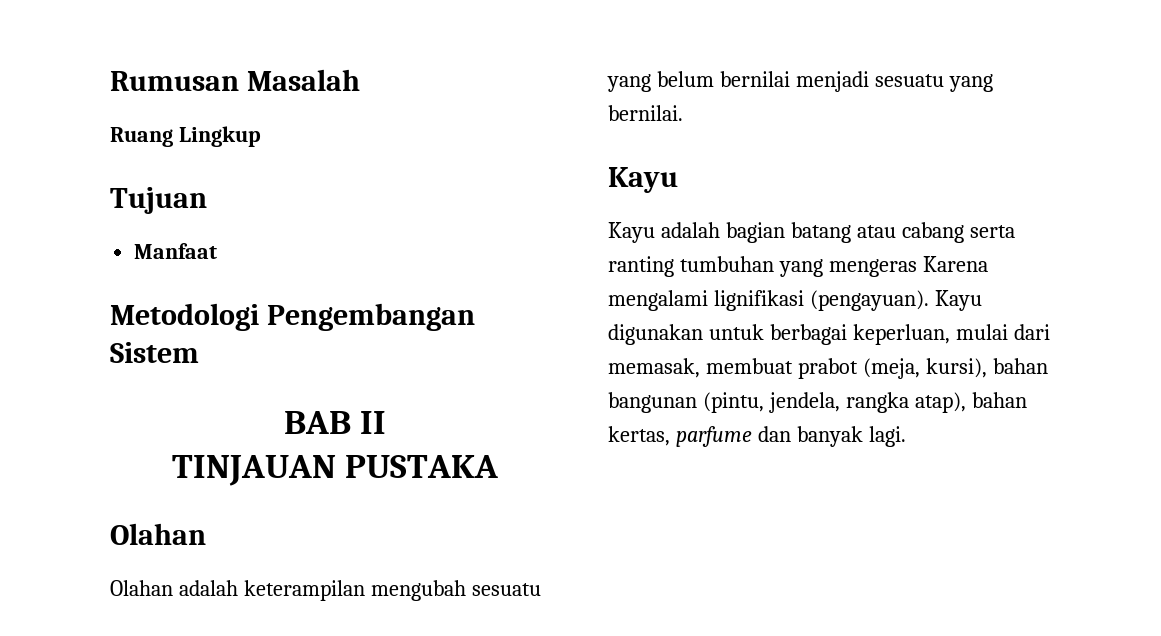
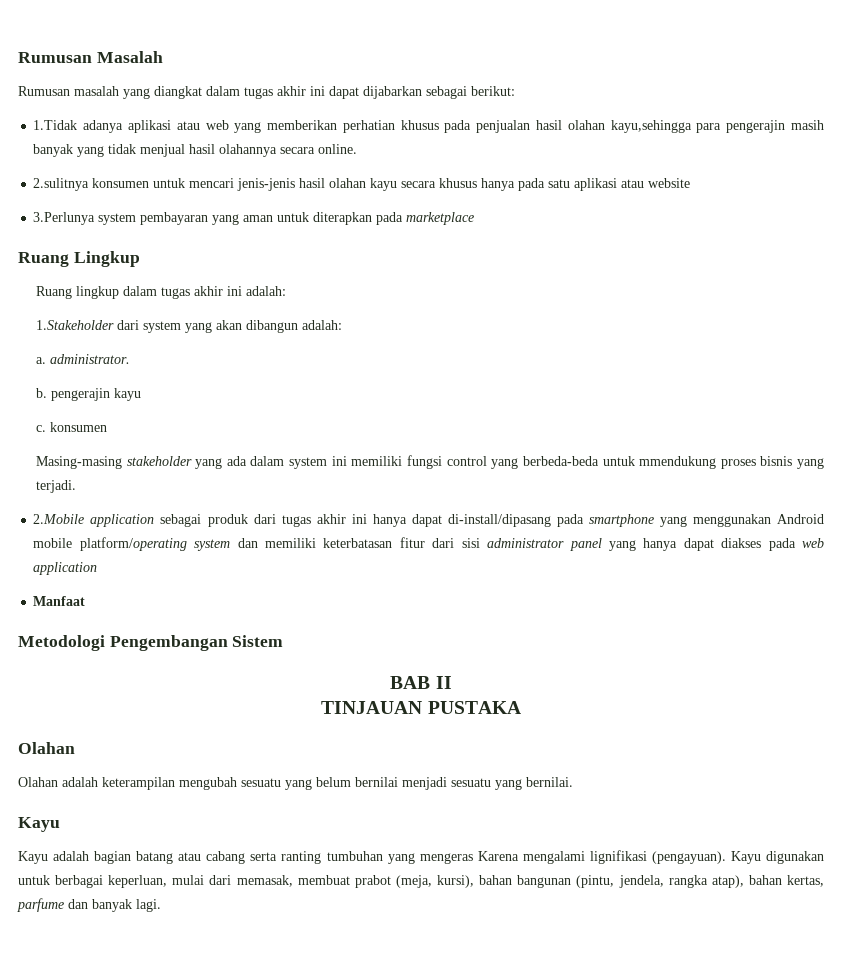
[110,126,261,147] [110,187,207,214] Ruang Lingkup // Tujuan -> [18,86,515,99] [33,120,825,133] [33,144,358,157] [33,178,691,191] [33,212,475,225] [18,251,140,267] [35,286,286,299] [35,320,342,333] [35,354,130,364] [35,388,141,401] [35,422,107,432] [35,455,824,469] [35,480,76,493] [33,514,824,527] [33,537,825,551] [33,562,98,575] Rumusan masalah yang diangkat dalam tugas akhir ini dapat dijabarkan sebagai berikut: // 1.Tidak adanya aplikasi atau web yang memberikan perhatian khusus pada penjualan hasil olahan kayu,sehingga para pengerajin masih banyak yang tidak menjual hasil olahannya secara online. // 2.sulitnya konsumen untuk mencari jenis-jenis hasil olahan kayu secara khusus hanya pada satu aplikasi atau website // 3.Perlunya system pembayaran yang aman untuk diterapkan pada marketplace // Ruang Lingkup // Ruang lingkup dalam tugas akhir ini adalah: // 1.Stakeholder dari system yang akan dibangun adalah: // a. administrator. // b. pengerajin kayu // c. konsumen // Masing-masing stakeholder yang ada dalam system ini memiliki fungsi control yang berbeda-beda untuk mmendukung proses bisnis yang terjadi. // 2.Mobile application sebagai produk dari tugas akhir ini hanya dapat di-install/dipasang pada smartphone yang menggunakan Android mobile platform/operating system dan memiliki keterbatasan fitur dari sisi administrator panel yang hanya dapat diakses pada web application

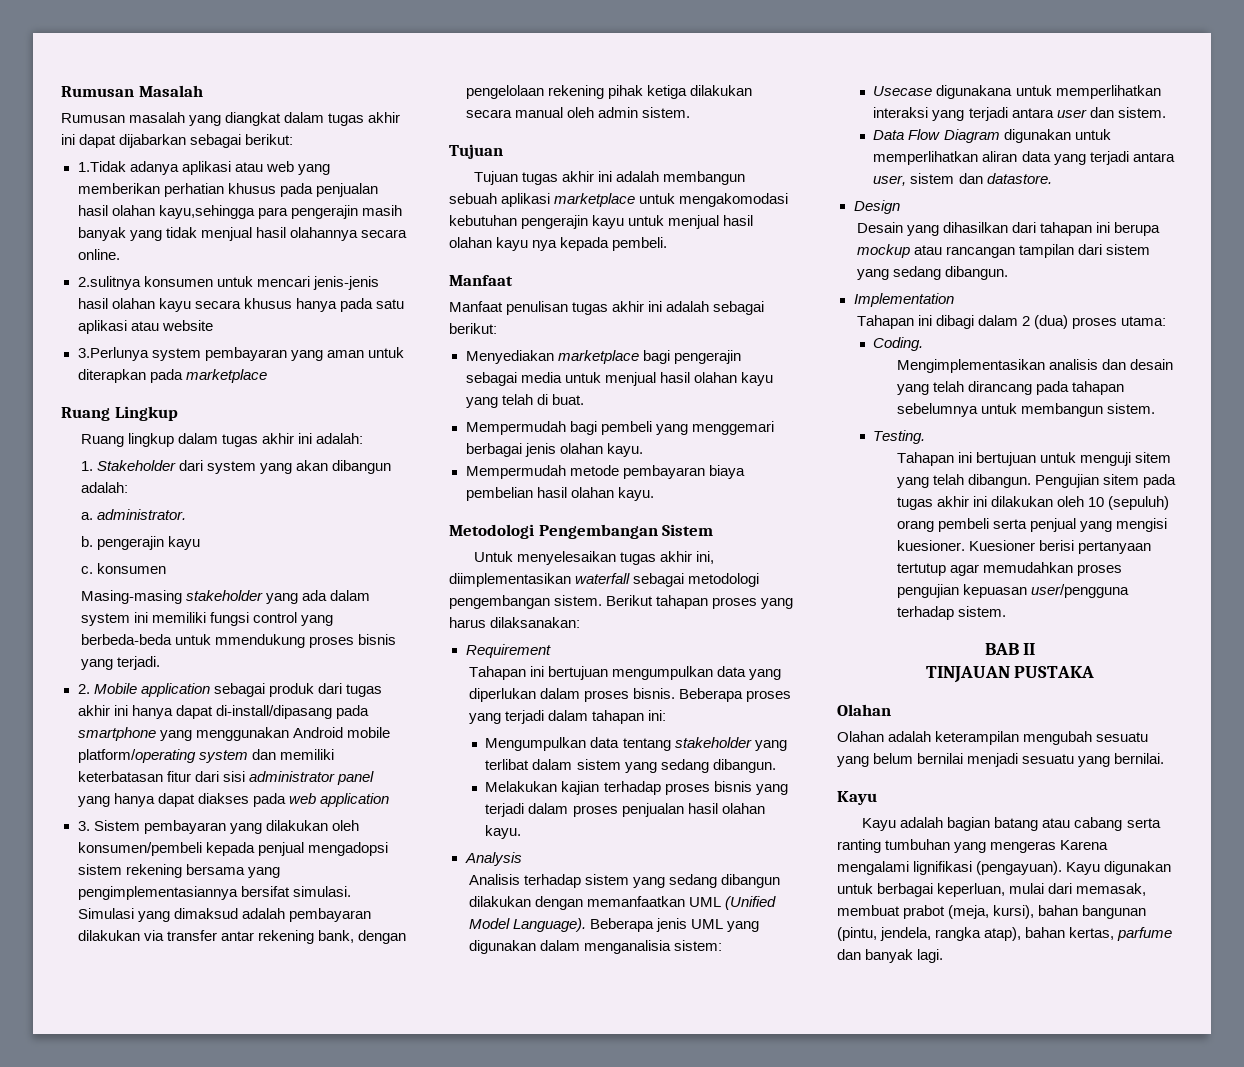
[35,320,114,330] 1.Stakeholder -> [80,460,176,471] 1. Stakeholder
[33,514,85,524] 2.Mobile -> [77,683,137,694] 2. Mobile
[33,596,86,606] [18,635,284,651] Manfaat // Metodologi Pengembangan Sistem -> [77,820,359,834] [77,842,388,856] [77,864,280,878] [77,886,351,900] [77,908,371,922] [77,930,406,944] [465,85,752,99] [465,107,690,118] [449,144,503,159] [474,171,746,185] [449,193,789,207] [449,215,754,229] [449,237,668,251] [449,275,513,286] [449,301,765,315] [449,323,497,334] [465,350,741,364] [465,372,773,386] [465,394,584,408] [465,421,774,435] [465,443,643,457] [465,465,745,479] [465,487,654,501] [449,524,714,539] [474,551,715,565] [449,573,760,587] [449,595,794,609] [449,617,581,628] [465,644,551,658] [468,666,782,680] [468,688,792,702] [468,710,667,724] [485,737,787,751] [485,759,776,773] [485,781,788,795] [485,803,765,817] [485,825,522,839] [464,852,522,866] [468,874,781,888] [468,896,777,910] [468,918,760,932] [468,940,723,954] [873,85,1161,99] [873,107,1166,121] [873,129,1111,143] [873,151,1175,165] [873,173,1052,186] [853,200,900,214] [856,222,1161,236] [856,244,1151,258] [856,266,1008,280] [853,293,954,307] [856,315,1167,329] [873,337,924,351] [896,359,1173,373] [896,381,1124,395] [896,403,1155,417] [873,430,926,444] [896,452,1171,466] [896,474,1176,488] [896,496,1169,510] [896,518,1167,532] [896,540,1151,554] [896,562,1122,576] [896,584,1129,598] [896,606,1006,620] 3. Sistem pembayaran yang dilakukan oleh konsumen/pembeli kepada penjual mengadopsi sistem rekening bersama yang pengimplementasiannya bersifat simulasi. Simulasi yang dimaksud adalah pembayaran dilakukan via transfer antar rekening bank, dengan pengelolaan rekening pihak ketiga dilakukan secara manual oleh admin sistem. // Tujuan // Tujuan tugas akhir ini adalah membangun sebuah aplikasi marketplace untuk mengakomodasi kebutuhan pengerajin kayu untuk menjual hasil olahan kayu nya kepada pembeli. // Manfaat // Manfaat penulisan tugas akhir ini adalah sebagai berikut: // Menyediakan marketplace bagi pengerajin sebagai media untuk menjual hasil olahan kayu yang telah di buat. // Mempermudah bagi pembeli yang menggemari berbagai jenis olahan kayu. // Mempermudah metode pembayaran biaya pembelian hasil olahan kayu. // Metodologi Pengembangan Sistem // Untuk menyelesaikan tugas akhir ini, diimplementasikan waterfall sebagai metodologi pengembangan sistem. Berikut tahapan proses yang harus dilaksanakan: // Requirement // Tahapan ini bertujuan mengumpulkan data yang diperlukan dalam proses bisnis. Beberapa proses yang terjadi dalam tahapan ini: // Mengumpulkan data tentang stakeholder yang terlibat dalam sistem yang sedang dibangun. // Melakukan kajian terhadap proses bisnis yang terjadi dalam proses penjualan hasil olahan kayu. // Analysis // Analisis terhadap sistem yang sedang dibangun dilakukan dengan memanfaatkan UML (Unified Model Language). Beberapa jenis UML yang digunakan dalam menganalisia sistem: // Usecase digunakana untuk memperlihatkan interaksi yang terjadi antara user dan sistem. // Data Flow Diagram digunakan untuk memperlihatkan aliran data yang terjadi antara user, sistem dan datastore. // Design // Desain yang dihasilkan dari tahapan ini berupa mockup atau rancangan tampilan dari sistem yang sedang dibangun. // Implementation // Tahapan ini dibagi dalam 2 (dua) proses utama: // Coding. // Mengimplementasikan analisis dan desain yang telah dirancang pada tahapan sebelumnya untuk membangun sistem. // Testing. // Tahapan ini bertujuan untuk menguji sitem yang telah dibangun. Pengujian sitem pada tugas akhir ini dilakukan oleh 10 (sepuluh) orang pembeli serta penjual yang mengisi kuesioner. Kuesioner berisi pertanyaan tertutup agar memudahkan proses pengujian kepuasan user/pengguna terhadap sistem.

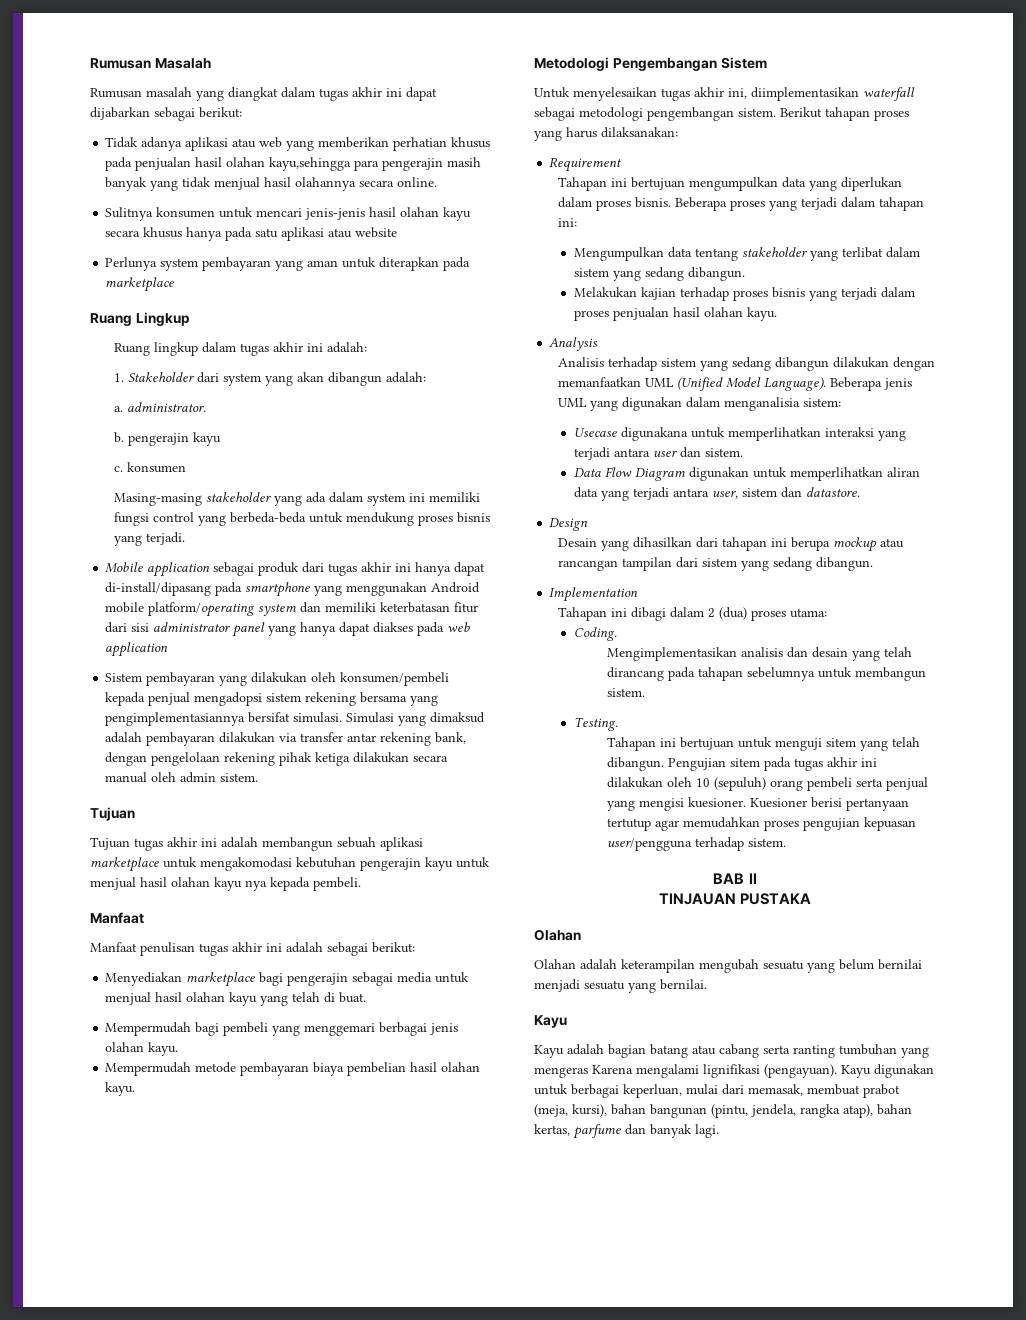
[77,161,126,172] 1.Tidak -> [105,137,139,148] Tidak
[77,276,141,290] 2.sulitnya -> [105,207,154,221] Sulitnya
[77,347,149,361] 3.Perlunya -> [105,257,158,271] Perlunya
[214,634,305,648] mmendukung -> [346,512,415,526] mendukung
[77,684,90,694] 2. -> (186, 538) none
[77,821,90,831] 3. -> (169, 649) none

